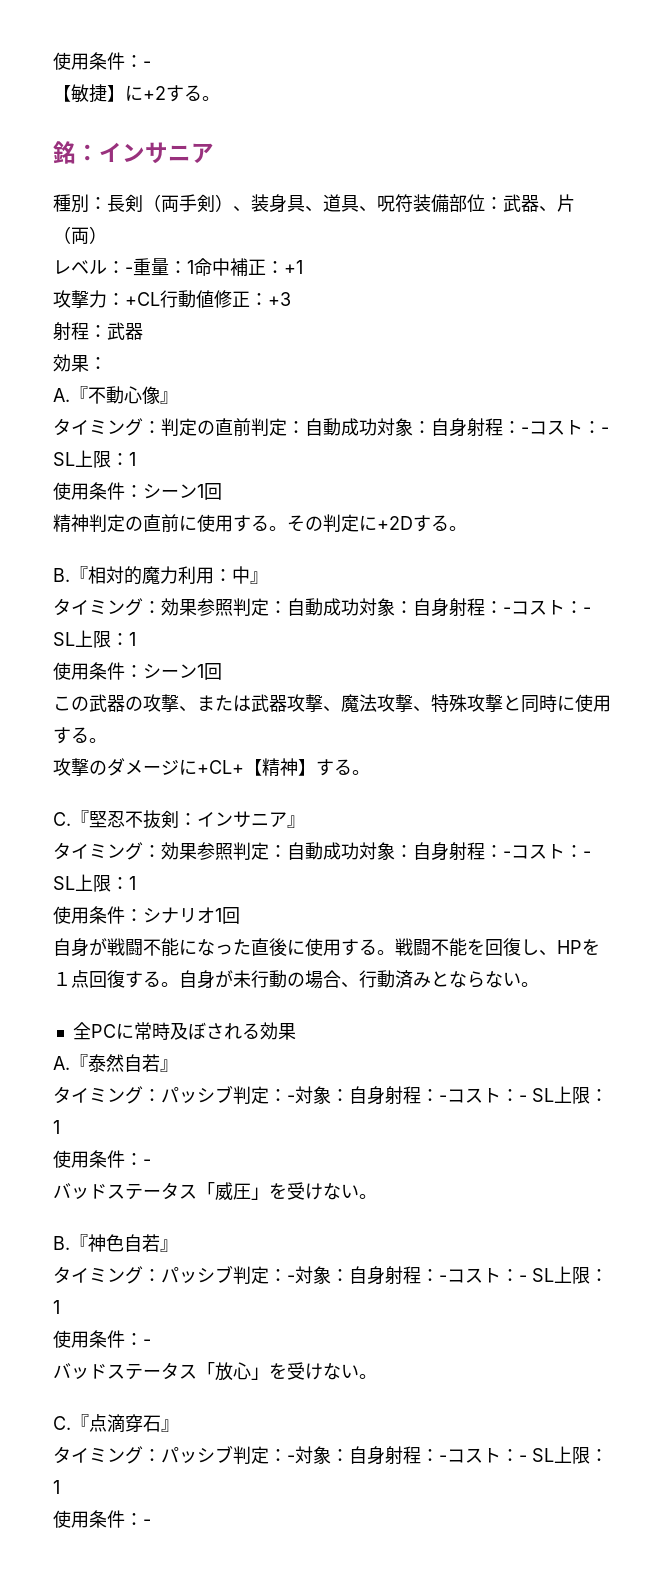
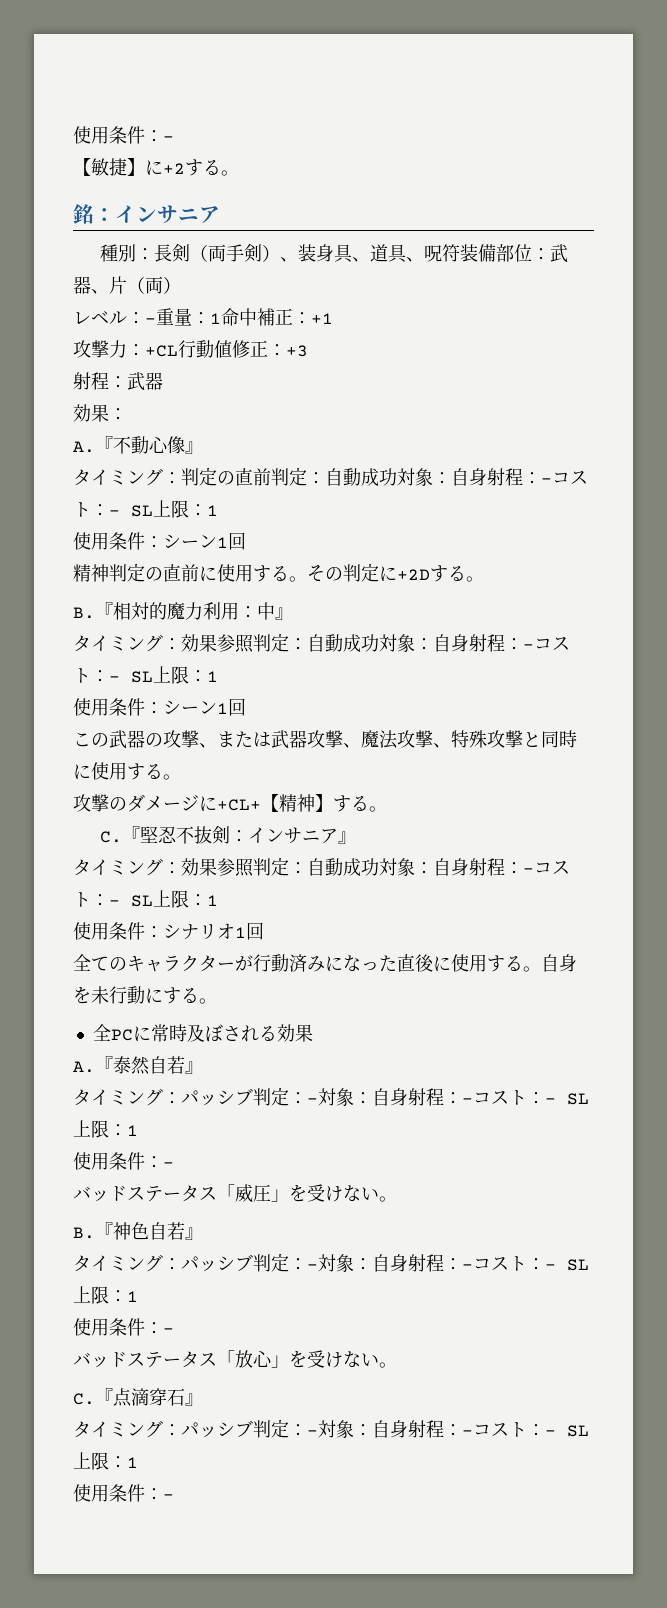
[53,938,179,957] 自身が戦闘不能 -> [73,954,325,972] 全てのキャラクターが行動済み
[395,938,600,957] [53,970,521,989] 戦闘不能を回復し、HPを１点回復する。自身が未行動の場合、行動済みとならない -> [541,954,577,972] [73,986,199,1004] 自身を未行動にする

